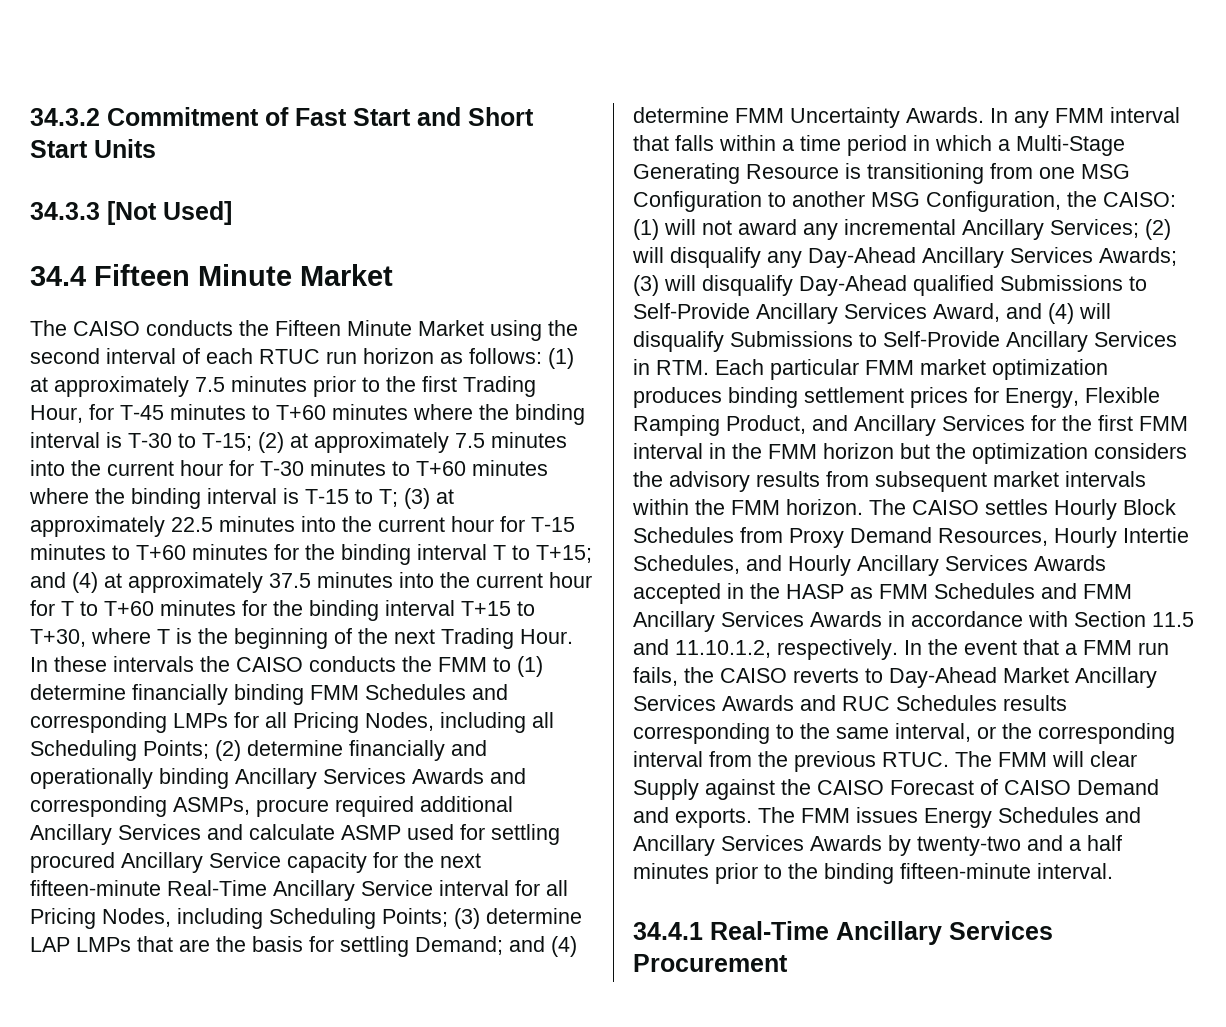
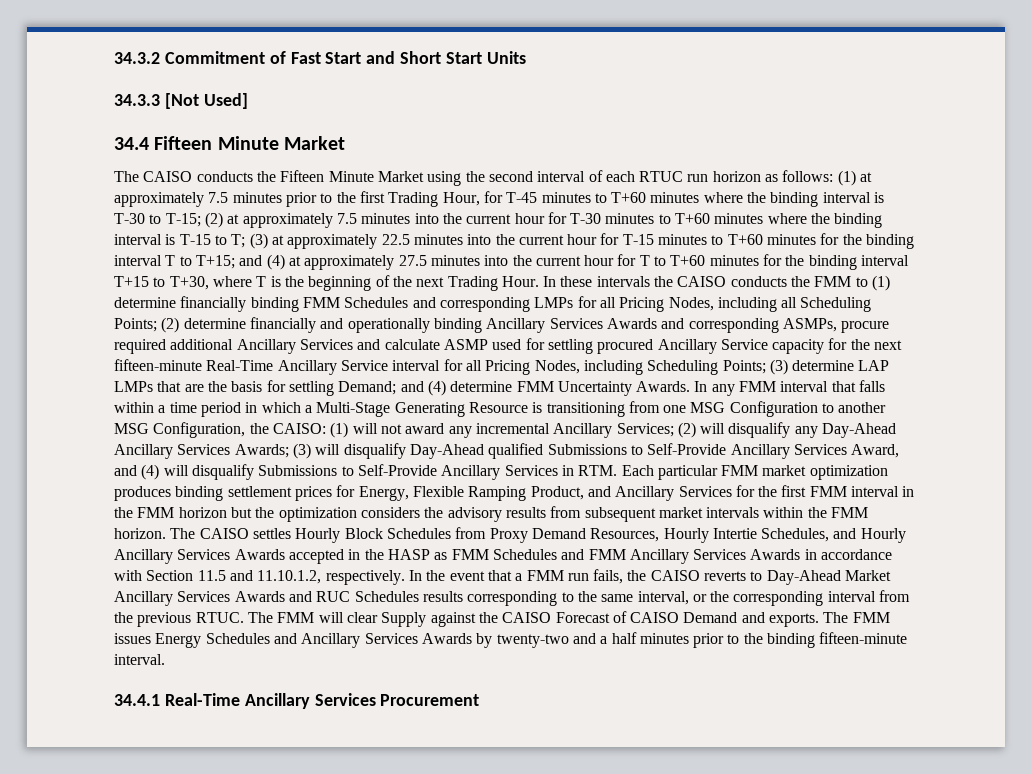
[269,573,311,588] 37.5 -> [398,255,427,266] 27.5

